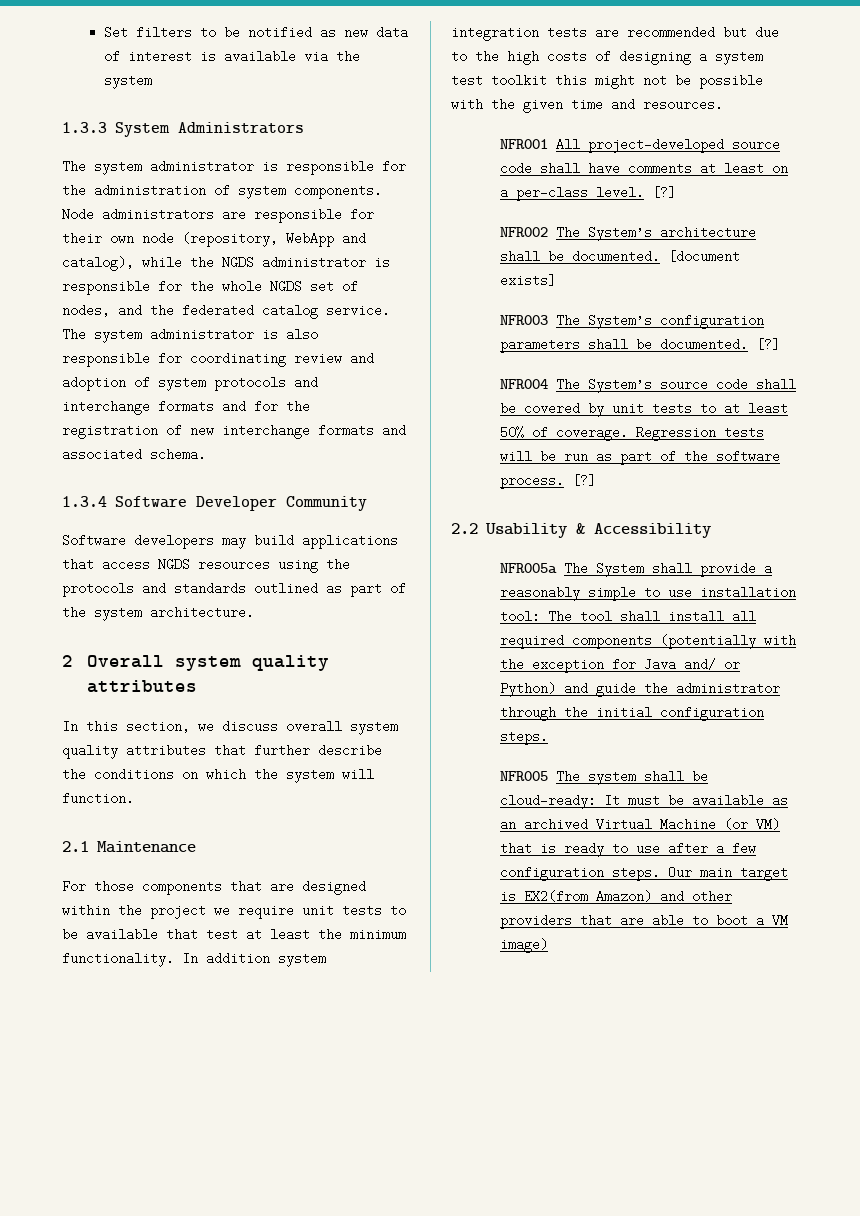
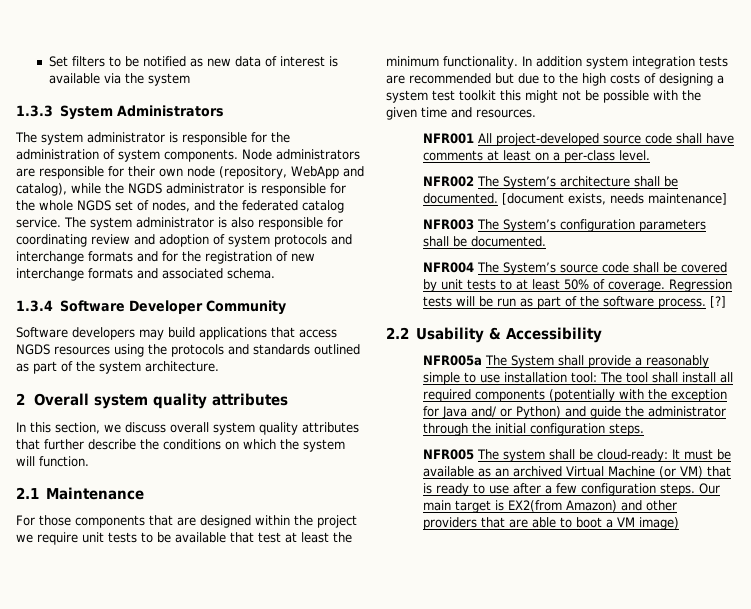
[652,186,677,199] [?] -> (650, 155) none
[500,274,557,287] exists] -> [567,193,727,205] exists, needs maintenance]
[756,338,781,351] [?] -> (546, 241) none

